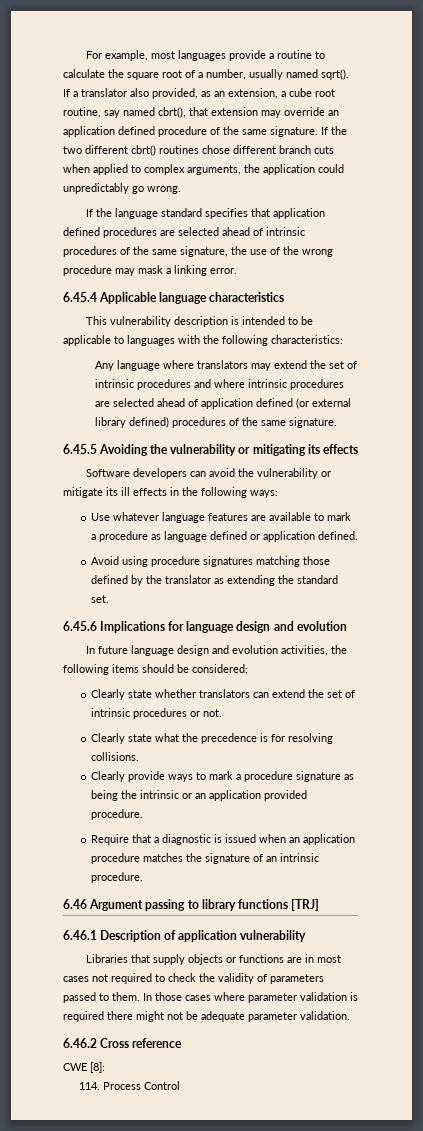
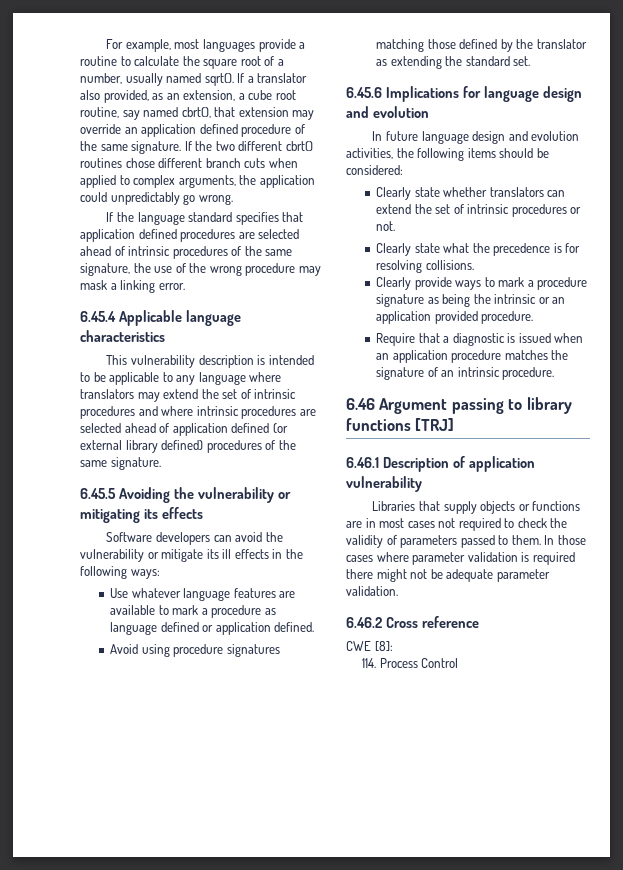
[127,335,343,346] [94,361,114,371] languages with the following characteristics: // Any -> [176,375,196,385] any

